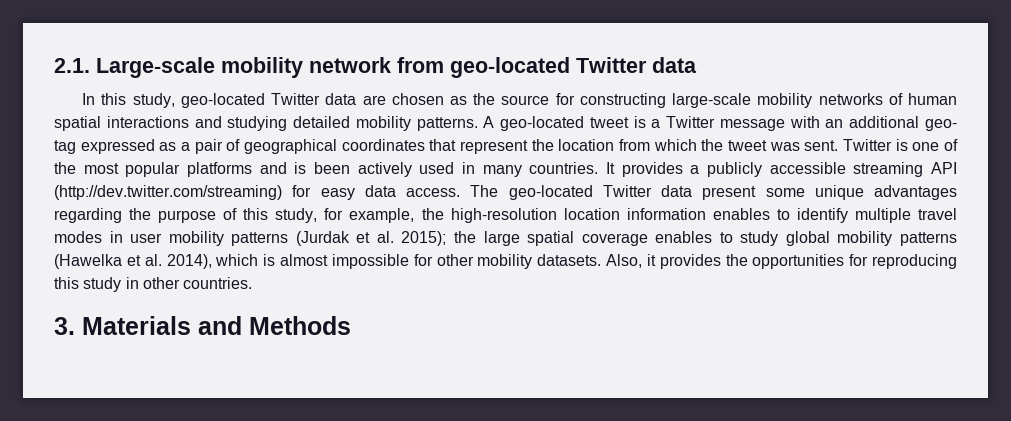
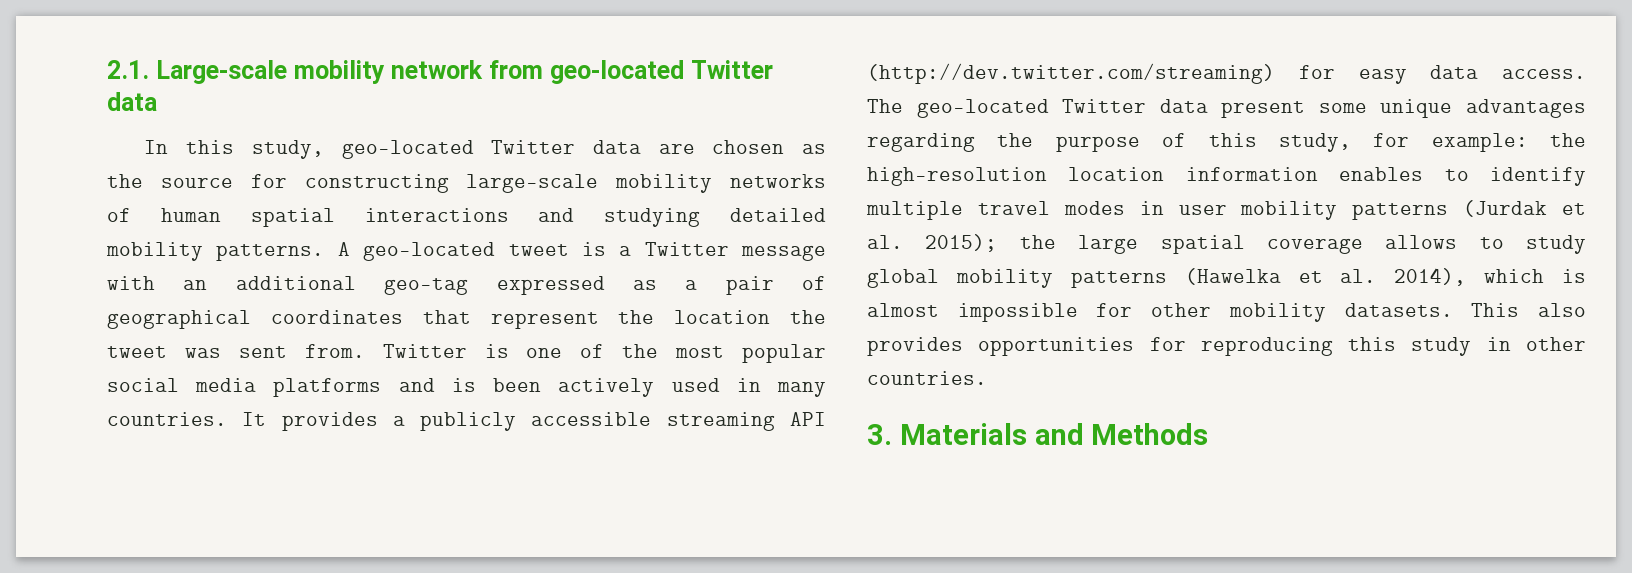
[924,119,957,131] [54,140,76,154] geo- tag -> [384,278,469,295] geo-tag
[619,139,697,151] from which -> (771, 317) none
[804,140,839,151] sent. -> [238,344,365,358] sent from.
(181, 169) none -> [107,378,257,392] social media
[349,208,415,223] example, -> [1431,133,1528,152] example:
[655,231,713,243] enables -> [1385,235,1458,249] allows
[605,254,748,269] Also, it provides the -> [1471,303,1586,317] [867,337,963,356] This also provides

